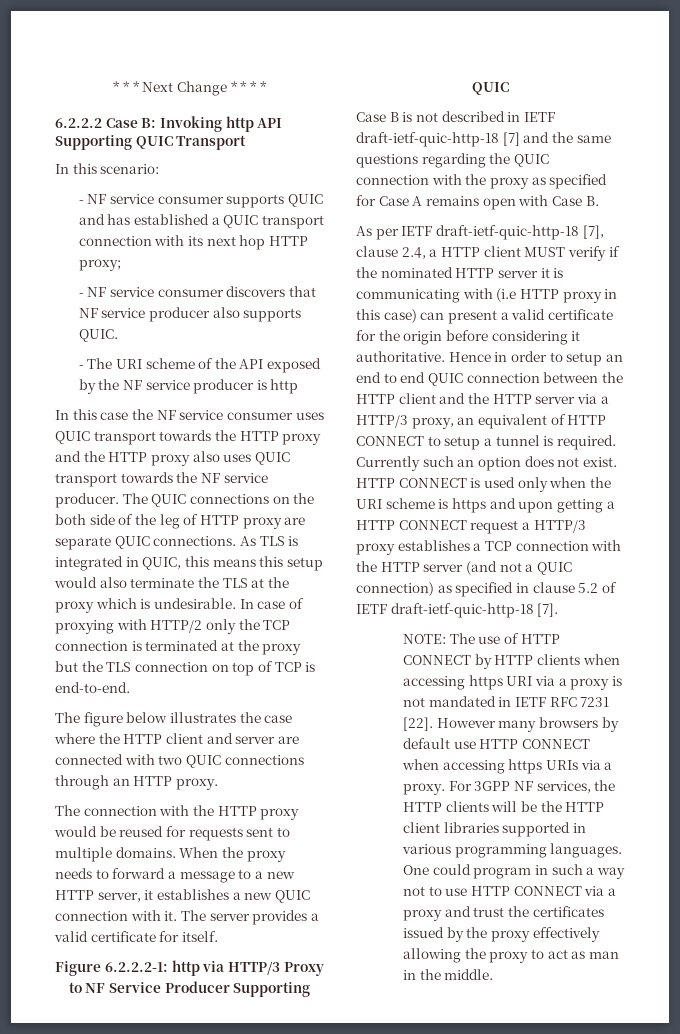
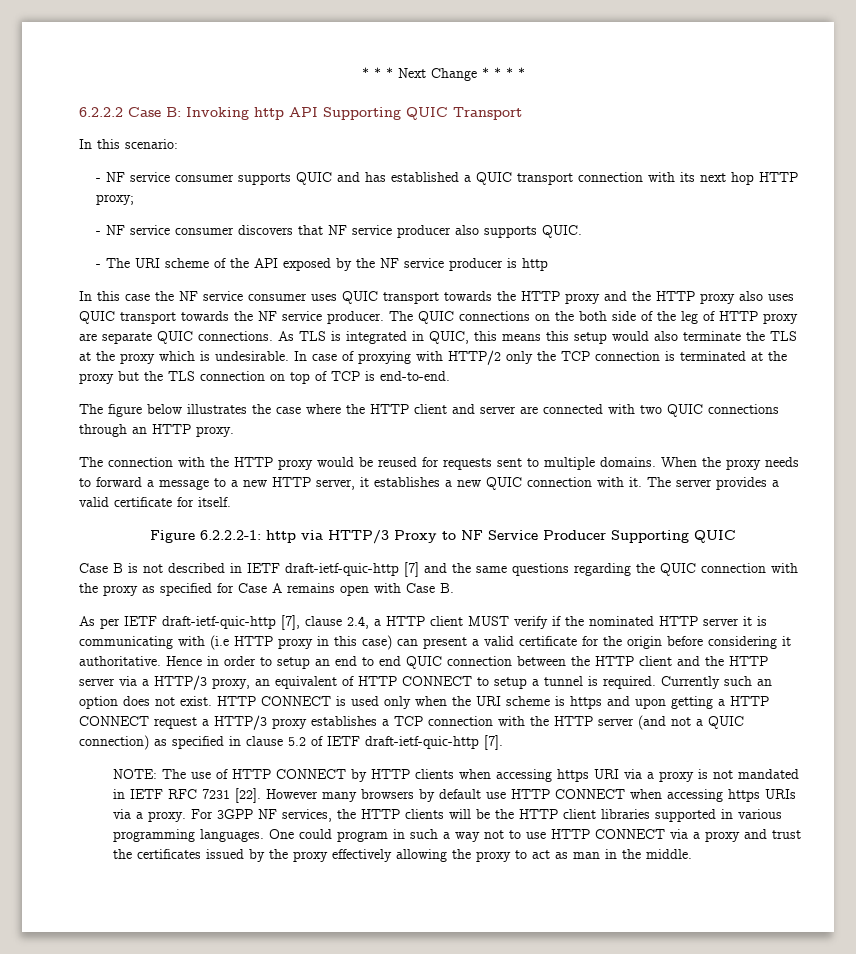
[356,132,499,147] draft-ietf-quic-http-18 -> [285,563,399,576] draft-ietf-quic-http
[435,225,579,240] draft-ietf-quic-http-18 -> [162,616,276,629] draft-ietf-quic-http
[390,603,534,618] draft-ietf-quic-http-18 -> [365,736,479,749] draft-ietf-quic-http

